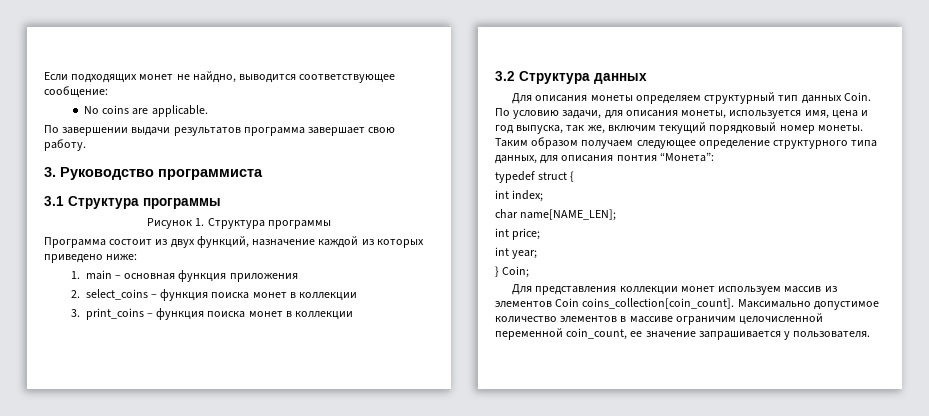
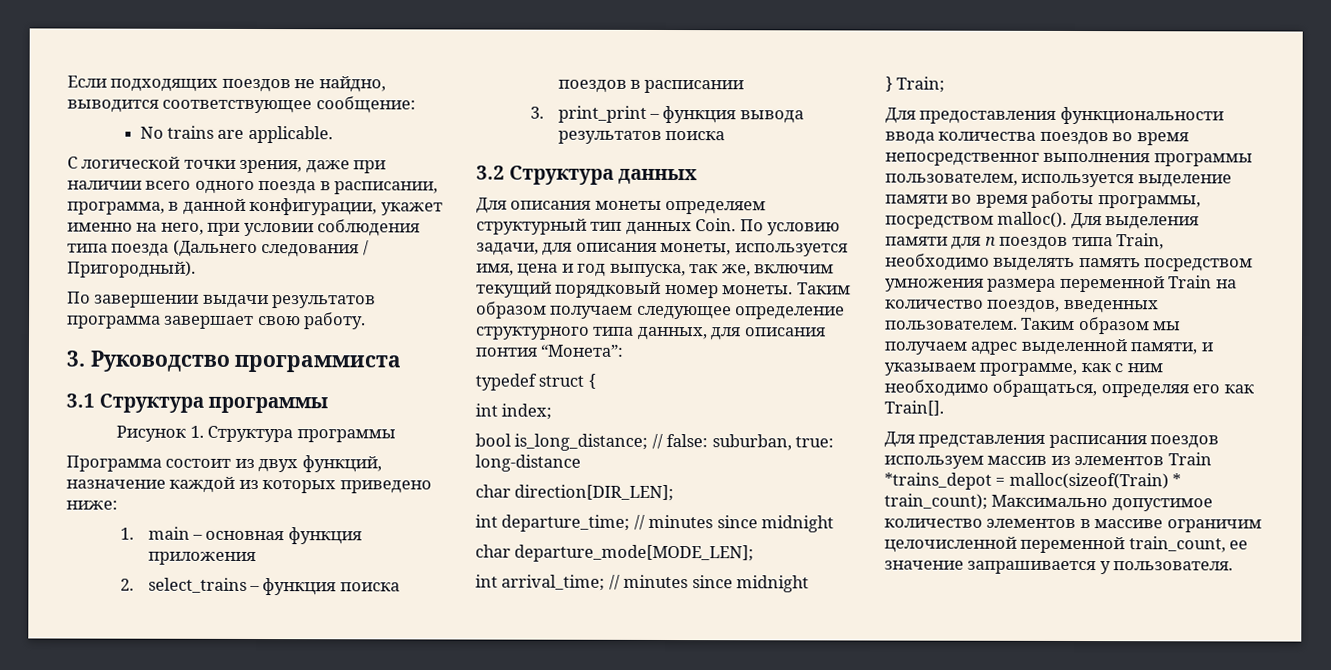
[139,74,174,80] монет -> [221,78,291,93] поездов
[102,105,130,114] coins -> [166,125,214,139] trains
(208, 111) none -> [67,156,387,174] [67,180,439,195] [67,197,443,216] [67,219,421,237] [67,239,369,258] [67,260,196,278] // С логической точки зрения, даже при наличии всего одного поезда в расписании, программа, в данной конфигурации, укажет именно на него, при условии соблюдения типа поезда (Дальнего следования / Пригородный).
[85,289,358,301] [70,308,354,320] select_coins – функция поиска монет в коллекции // 3. print_coins – функция поиска монет в коллекции -> [147,577,400,596] [557,79,745,94] [530,105,804,124] [557,130,726,144] select_trains – функция поиска поездов в расписании // 3. print_print – функция вывода результатов поиска
[495,209,617,221] [495,228,541,240] [495,247,538,259] [495,266,530,278] // char name[NAME_LEN]; // int price; // int year; // } Coin; -> [475,433,835,451] [475,454,581,472] [475,484,675,502] [475,514,835,533] [475,544,755,563] [475,574,810,593] [885,76,946,93] [885,106,1224,125] [885,131,1189,146] [885,152,1253,167] [885,173,1232,188] [885,190,1201,209] [885,211,1200,230] [885,233,1165,250] [885,253,1254,272] [885,275,1237,293] [885,299,1159,314] [885,317,1182,335] [884,338,1213,356] [884,362,1163,377] [884,379,1254,398] [884,400,944,416] // bool is_long_distance; // false: suburban, true: long-distance // char direction[DIR_LEN]; // int departure_time; // minutes since midnight // char departure_mode[MODE_LEN]; // int arrival_time; // minutes since midnight // } Train; // Для предоставления функциональности ввода количества поездов во время непосредственног выполнения программы пользователем, используется выделение памяти во время работы программы, посредством malloc(). Для выделения памяти для n поездов типа Train, необходимо выделять память посредством умножения размера переменной Train на количество поездов, введенных пользователем. Таким образом мы получаем адрес выделенной памяти, и указываем программе, как с ним необходимо обращаться, определяя его как Train[].
[619,286,715,295] коллекции монет -> [1048,434,1220,449] расписания поездов
[555,298,735,309] Coin coins_collection[coin_count]. -> [1167,452,1212,466] [884,472,1182,490] [884,493,988,510] Train *trains_depot = malloc(sizeof(Train) * train_count);
[566,328,628,340] coin_count, -> [1128,536,1226,553] train_count,

